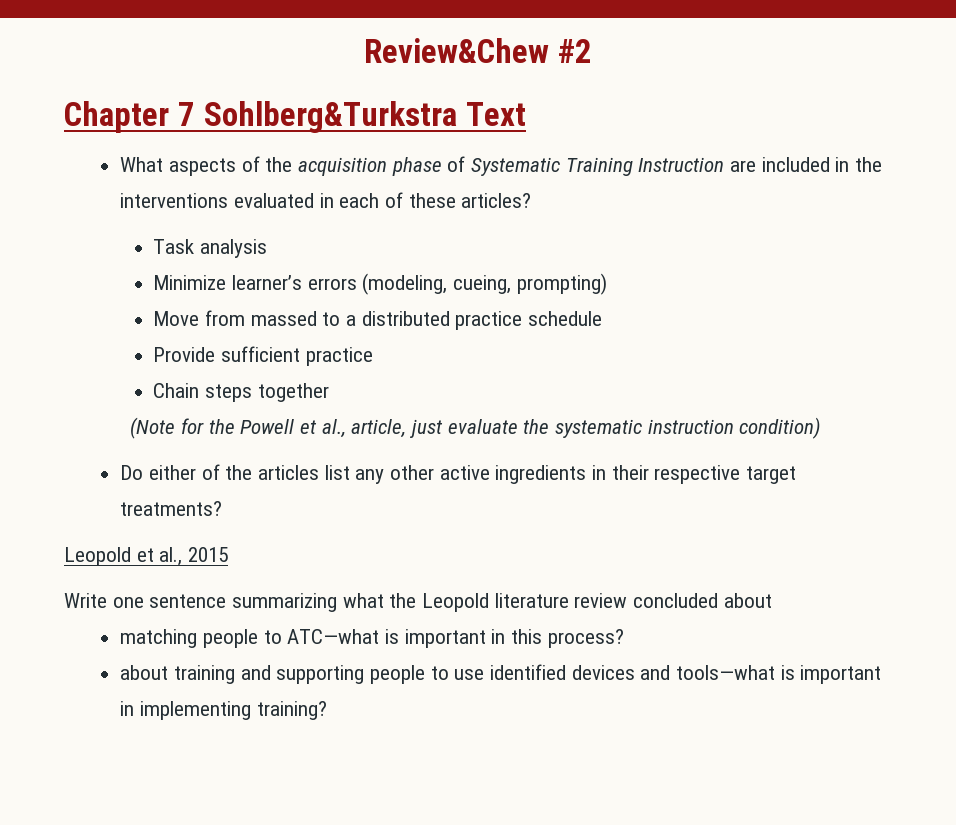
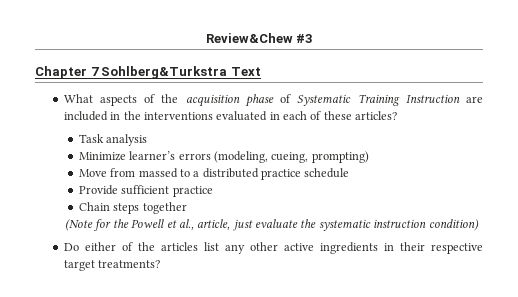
[557,39,592,63] #2 -> [296,34,313,43] #3
[64,547,229,566] [64,593,772,612] [120,629,624,648] [120,664,882,684] [120,701,327,720] // Leopold et al., 2015 // Write one sentence summarizing what the Leopold literature review concluded about // matching people to ATC—what is important in this process? // about training and supporting people to use identified devices and tools—what is important in implementing training? -> (161, 264) none

